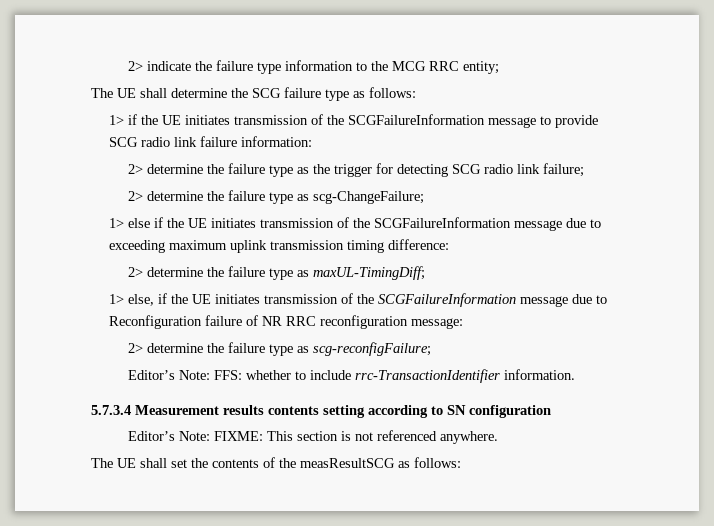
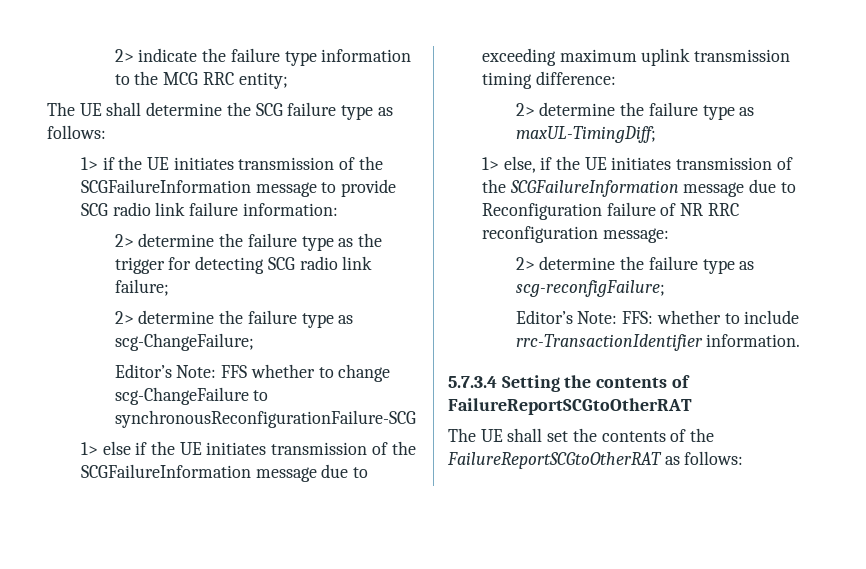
(424, 197) none -> [114,364,391,382] [114,387,269,405] [114,410,416,428] // Editor’s Note: FFS whether to change scg-ChangeFailure to synchronousReconfigurationFailure-SCG
[135,405,551,418] [127,430,498,444] Measurement results contents setting according to SN configuration // Editor’s Note: FIXME: This section is not referenced anywhere. -> [501,375,690,392] [448,398,692,415] Setting the contents of FailureReportSCGtoOtherRAT
[300,458,395,468] measResultSCG -> [447,452,662,469] FailureReportSCGtoOtherRAT

